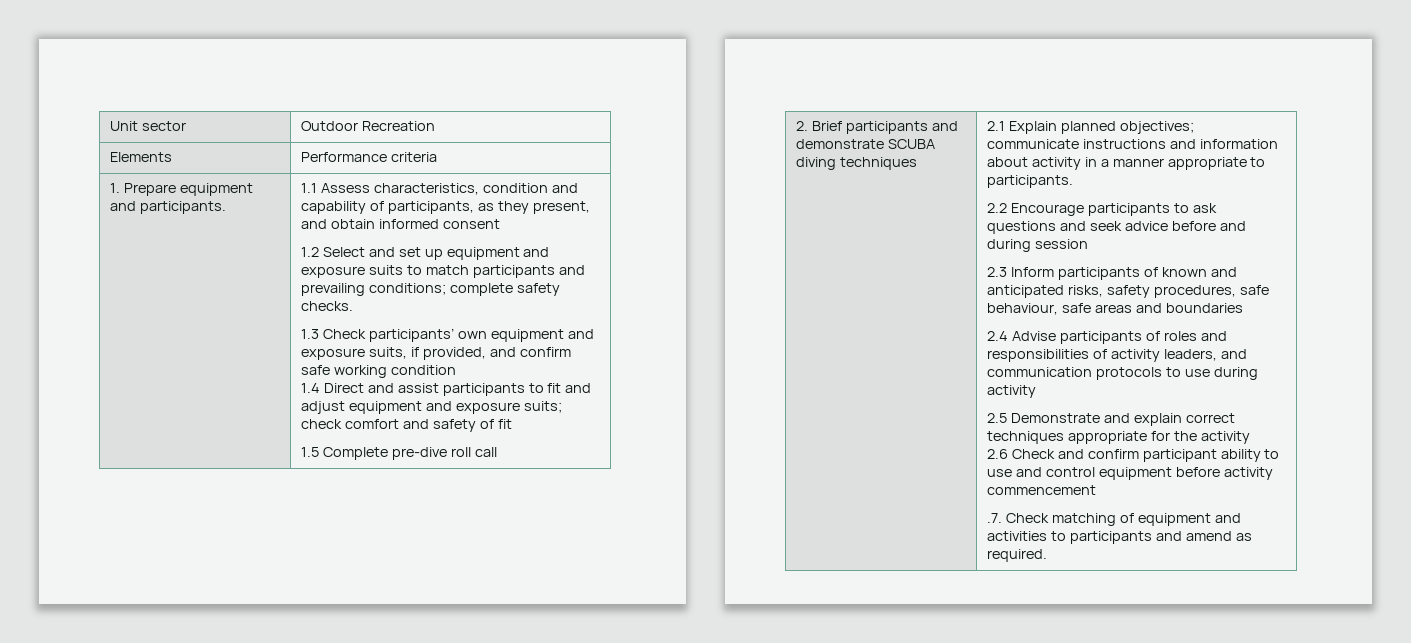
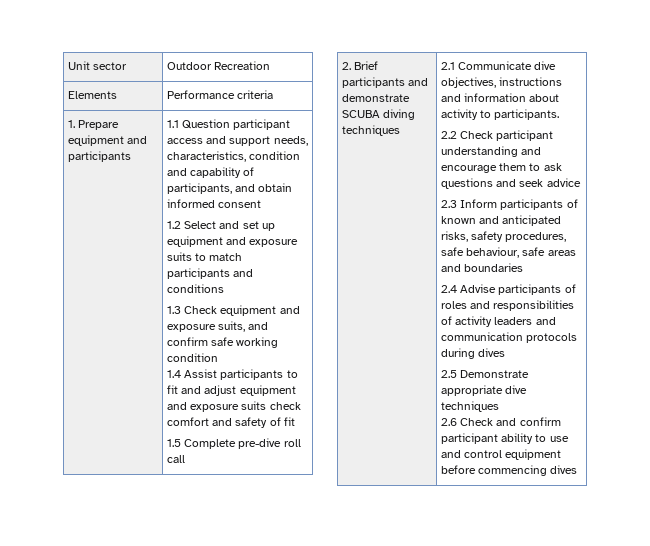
[139,201,226,214] participants. -> [67,151,131,162] participants
[320,183,370,193] Assess -> [182,119,291,130] [166,136,308,146] Question participant access and support needs,
[477,201,590,214] as they present, -> (232, 188) none
[300,283,560,296] [300,301,353,311] prevailing conditions; complete safety checks. -> [166,284,224,293] conditions
[368,328,487,342] participants’ own -> (218, 310) none
[410,347,486,360] if provided, -> (246, 326) none
[323,383,439,393] Direct and assist -> [184,369,218,378] Assist
[523,401,562,413] suits; -> [241,401,267,410] suits
[1008,121,1194,134] [986,139,1079,149] Explain planned objectives; communicate -> [458,61,557,70] [440,77,496,88] Communicate dive objectives,
[1084,157,1247,170] in a manner appropriate -> (478, 114) none
[1010,203,1170,216] Encourage participants -> [460,130,554,141] [440,146,542,157] [440,163,527,173] Check participant understanding and encourage them
[1171,221,1246,231] [986,239,1088,252] before and during session -> (581, 182) none
[1163,349,1217,361] leaders, -> [494,317,533,325] leaders
[1165,367,1258,380] [986,385,1036,398] [986,413,1235,426] [986,431,1250,444] to use during activity // 2.5 Demonstrate and explain correct techniques appropriate for the activity -> [440,348,506,359] [440,370,530,378] [440,385,528,396] [440,401,499,412] during dives // 2.5 Demonstrate appropriate dive techniques
[1223,467,1273,480] [986,485,1096,495] [986,513,1241,526] [986,531,1252,544] [986,549,1047,562] activity commencement // .7. Check matching of equipment and activities to participants and amend as required. -> [478,465,578,476] commencing dives

